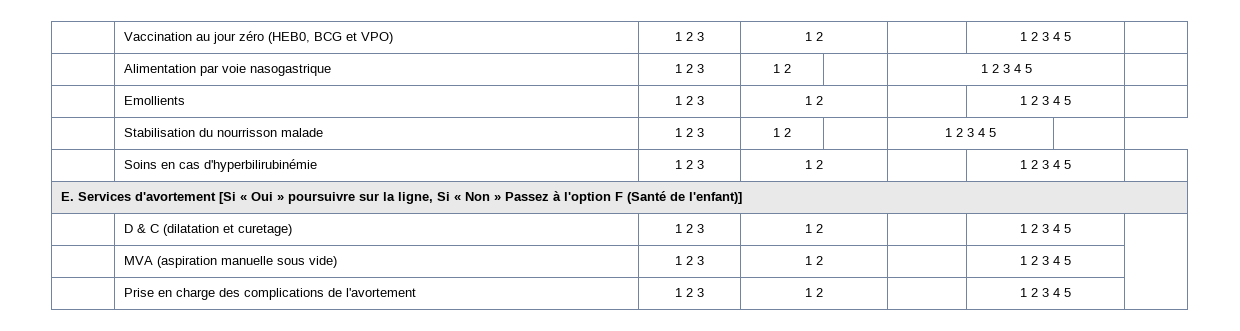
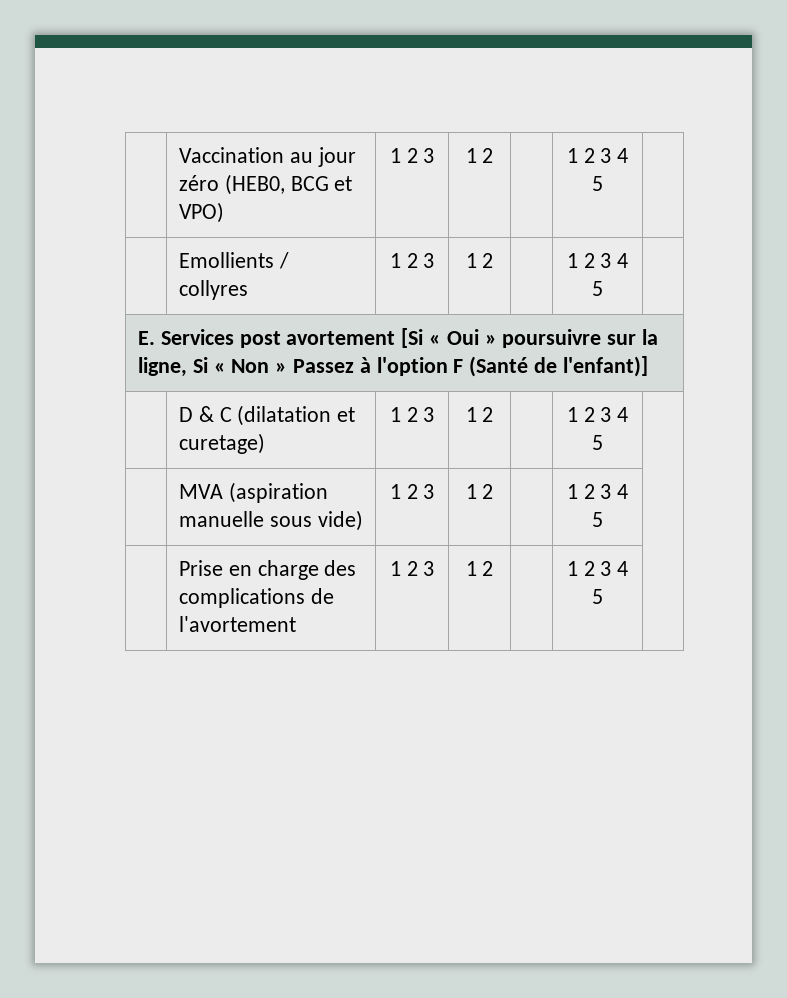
[124,64,332,76] [675,64,704,73] [773,64,791,73] [980,64,1032,73] [124,96,186,105] [675,96,704,105] [805,96,823,105] [1020,96,1071,105] [124,128,324,137] [675,128,704,137] [773,128,791,137] [945,128,996,137] [124,159,318,172] Alimentation par voie nasogastrique | 1 2 3 | 1 2 | | 1 2 3 4 5 | // | Emollients | 1 2 3 | 1 2 | | 1 2 3 4 5 | // | Stabilisation du nourrisson malade | 1 2 3 | 1 2 | | 1 2 3 4 5 | // | Soins en cas d'hyperbilirubinémie -> [179,252,289,269] [179,280,249,300] Emollients / collyres
[135,192,217,201] d'avortement -> [239,331,396,348] post avortement

